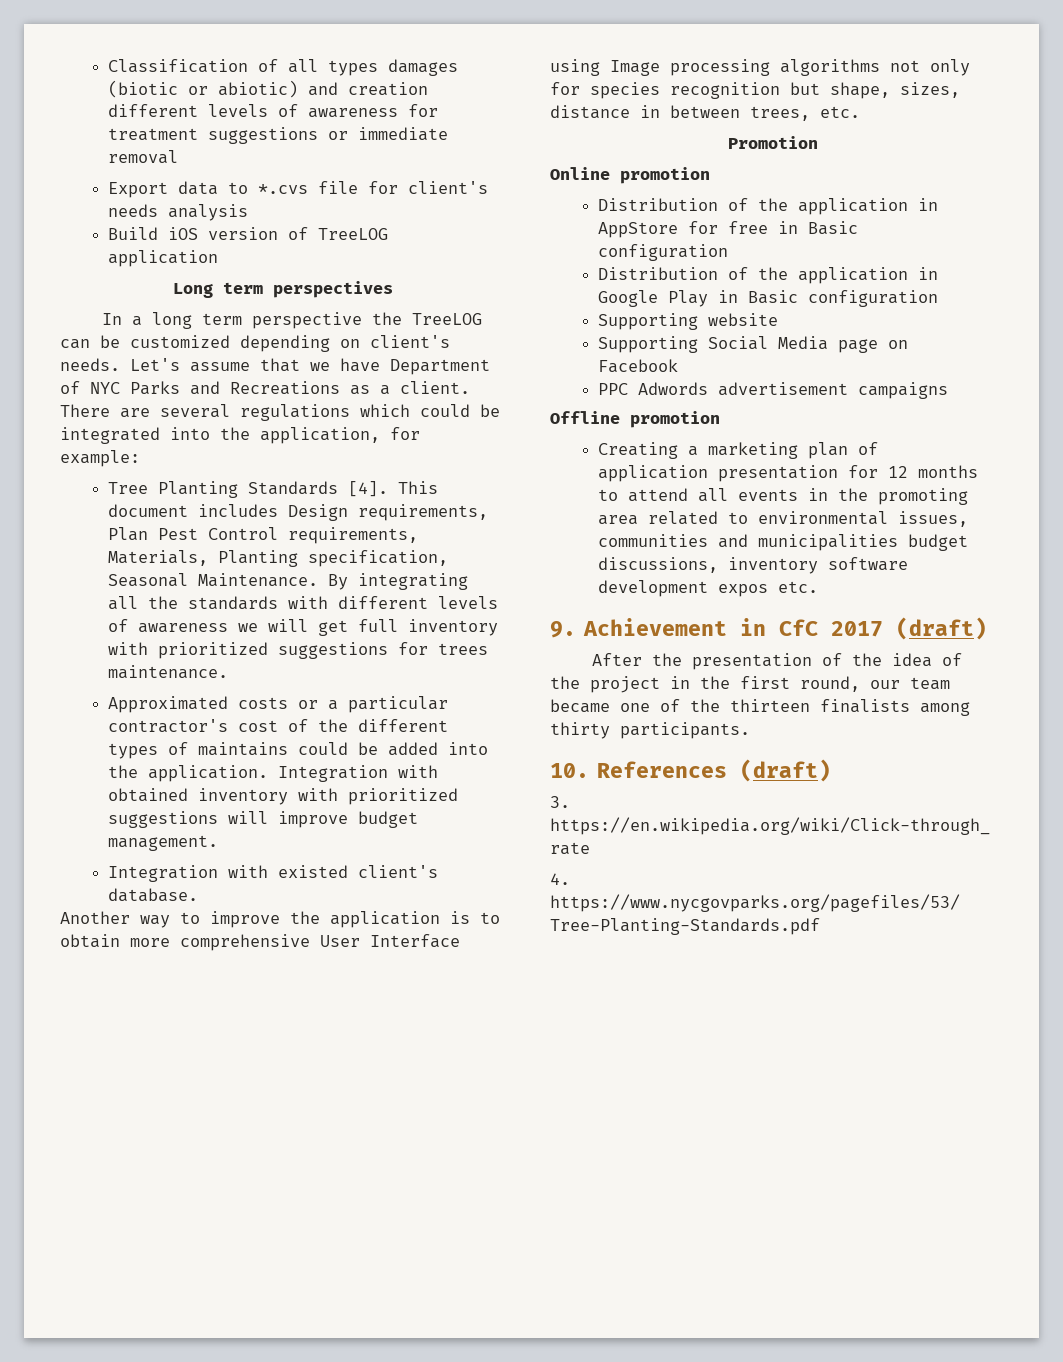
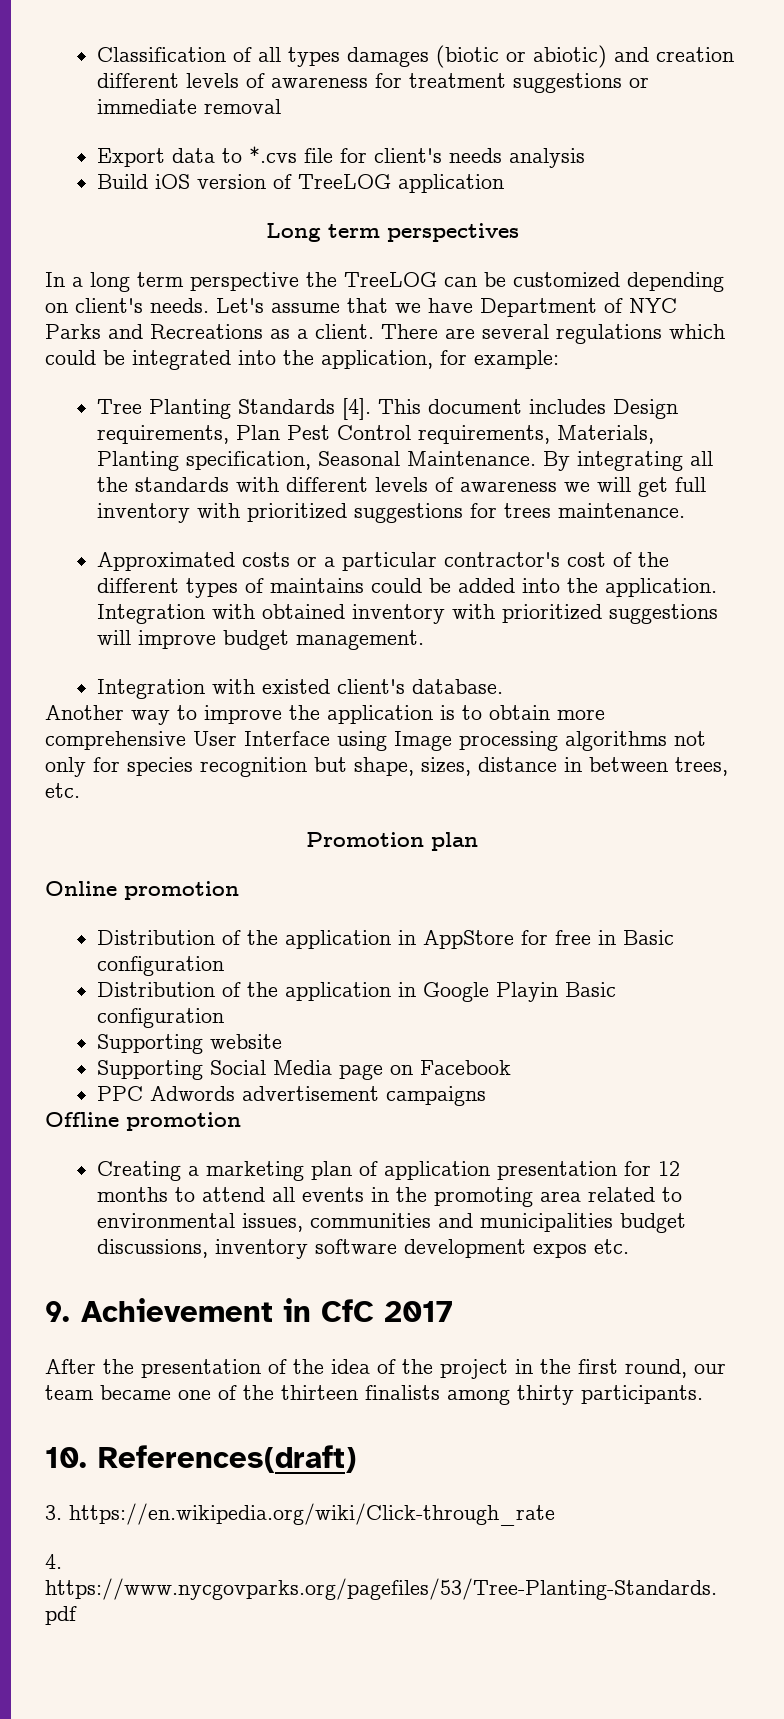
(818, 142) none -> [431,832,478,851] plan
[668,290,739,307] Play in -> [496,982,559,1002] Playin
[896,617,988,640] (draft) -> (453, 1311) none
[597,759,832,782] References (draft) -> [97,1445,356,1473] References(draft)

